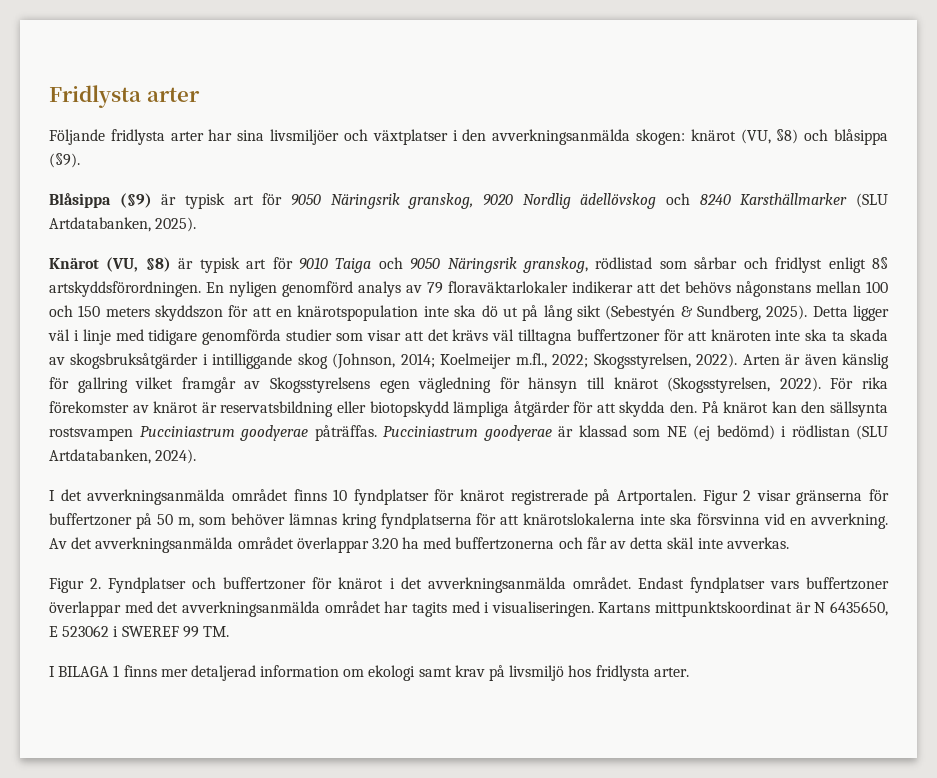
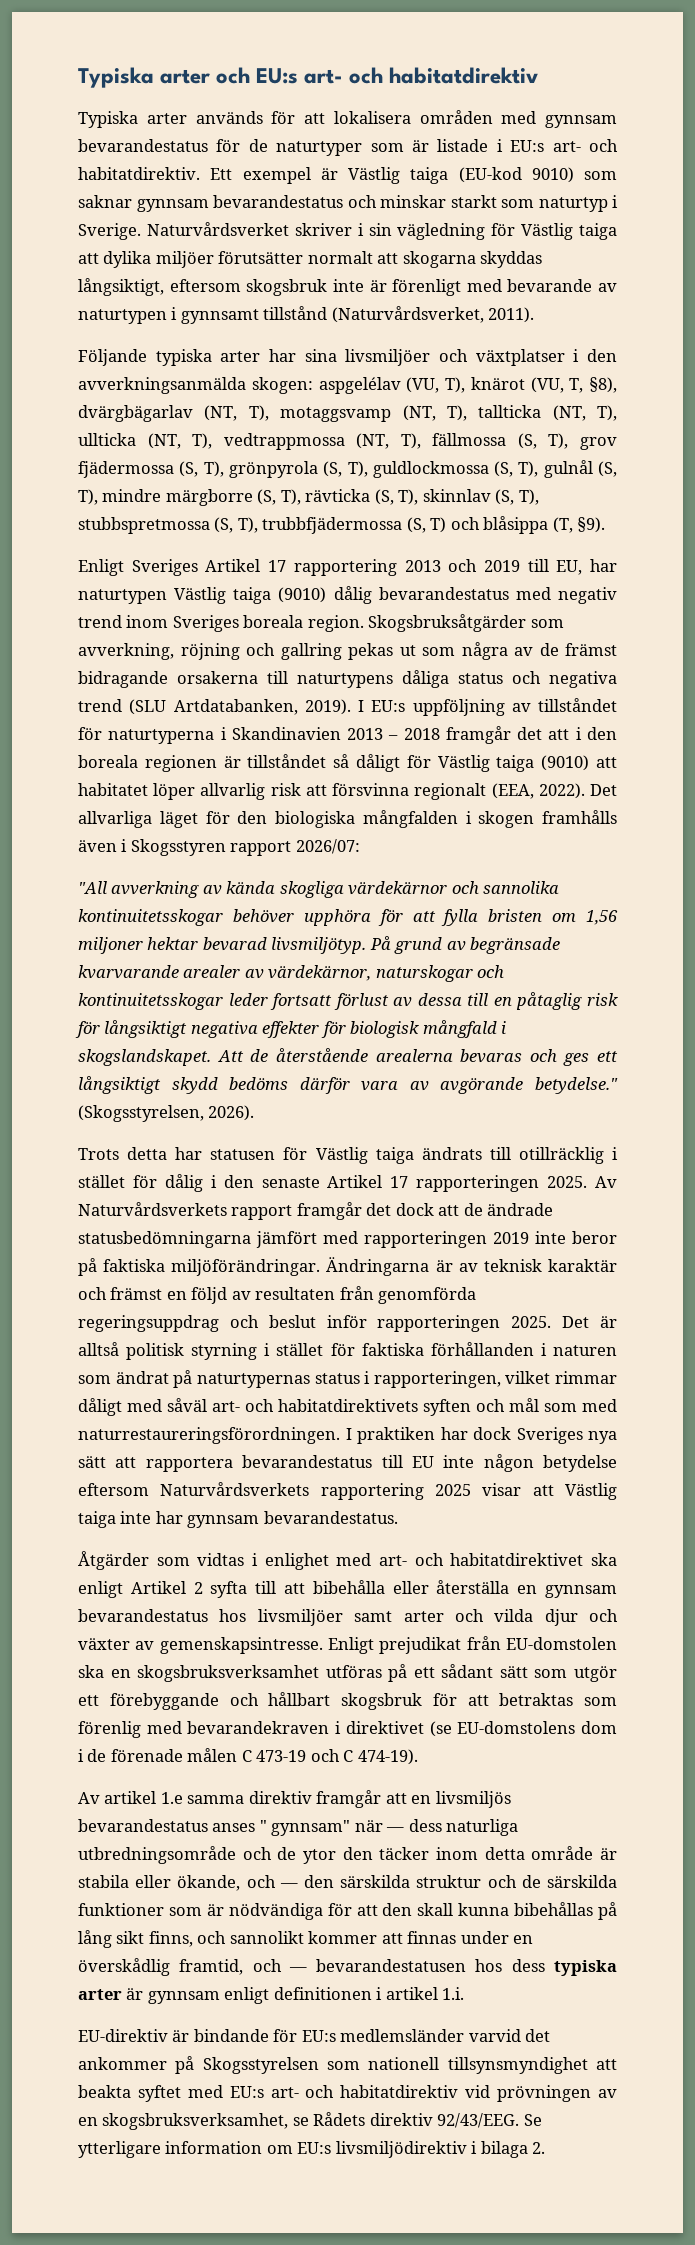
[49,85,200,108] Fridlysta arter -> [78,67,539,88] [78,110,617,128] [78,139,618,156] [78,167,617,184] [78,195,618,212] [78,222,617,240] [78,251,543,268] [78,278,617,296] [78,306,535,324] Typiska arter och EU:s art- och habitatdirektiv // Typiska arter används för att lokalisera områden med gynnsam bevarandestatus för de naturtyper som är listade i EU:s art- och habitatdirektiv. Ett exempel är Västlig taiga (EU-kod 9010) som saknar gynnsam bevarandestatus och minskar starkt som naturtyp i Sverige. Naturvårdsverket skriver i sin vägledning för Västlig taiga att dylika miljöer förutsätter normalt att skogarna skyddas långsiktigt, eftersom skogsbruk inte är förenligt med bevarande av naturtypen i gynnsamt tillstånd (Naturvårdsverket, 2011).
[110,129,165,145] fridlysta -> [155,349,212,366] typiska
[690,129,888,145] [49,153,80,168] [49,193,888,209] [49,217,197,232] [49,257,888,273] [49,281,888,297] [49,305,890,321] [48,329,889,345] [49,353,890,369] [49,377,889,393] [49,401,889,417] [49,425,888,441] [49,449,197,464] [49,489,889,505] [49,513,889,529] [49,537,789,553] [49,577,889,593] [49,601,888,617] [49,625,229,638] [49,665,689,681] knärot (VU, §8) och blåsippa (§9). // Blåsippa (§9) är typisk art för 9050 Näringsrik granskog, 9020 Nordlig ädellövskog och 8240 Karsthällmarker (SLU Artdatabanken, 2025). // Knärot (VU, §8) är typisk art för 9010 Taiga och 9050 Näringsrik granskog, rödlistad som sårbar och fridlyst enligt 8§ artskyddsförordningen. En nyligen genomförd analys av 79 floraväktarlokaler indikerar att det behövs någonstans mellan 100 och 150 meters skyddszon för att en knärotspopulation inte ska dö ut på lång sikt (Sebestyén & Sundberg, 2025). Detta ligger väl i linje med tidigare genomförda studier som visar att det krävs väl tilltagna buffertzoner för att knäroten inte ska ta skada av skogsbruksåtgärder i intilliggande skog (Johnson, 2014; Koelmeijer m.fl., 2022; Skogsstyrelsen, 2022). Arten är även känslig för gallring vilket framgår av Skogsstyrelsens egen vägledning för hänsyn till knärot (Skogsstyrelsen, 2022). För rika förekomster av knärot är reservatsbildning eller biotopskydd lämpliga åtgärder för att skydda den. På knärot kan den sällsynta rostsvampen Pucciniastrum goodyerae påträffas. Pucciniastrum goodyerae är klassad som NE (ej bedömd) i rödlistan (SLU Artdatabanken, 2024). // I det avverkningsanmälda området finns 10 fyndplatser för knärot registrerade på Artportalen. Figur 2 visar gränserna för buffertzoner på 50 m, som behöver lämnas kring fyndplatserna för att knärotslokalerna inte ska försvinna vid en avverkning. Av det avverkningsanmälda området överlappar 3.20 ha med buffertzonerna och får av detta skäl inte avverkas. // Figur 2. Fyndplatser och buffertzoner för knärot i det avverkningsanmälda området. Endast fyndplatser vars buffertzoner överlappar med det avverkningsanmälda området har tagits med i visualiseringen. Kartans mittpunktskoordinat är N 6435650, E 523062 i SWEREF 99 TM. // I BILAGA 1 finns mer detaljerad information om ekologi samt krav på livsmiljö hos fridlysta arter. -> [318,377,617,394] [78,405,617,422] [78,433,617,450] [78,460,617,478] [78,489,539,506] [78,516,606,534] [78,559,617,576] [78,586,617,604] [78,614,564,632] [78,642,617,660] [78,670,617,688] [78,698,617,716] [78,726,617,744] [78,754,618,772] [78,783,617,800] [78,810,617,828] [78,839,360,856] [78,881,560,898] [78,909,618,926] [78,936,561,954] [78,965,505,982] [78,992,618,1010] [75,1020,507,1038] [78,1048,618,1066] [78,1076,618,1094] [78,1105,255,1122] [78,1147,619,1164] [78,1174,617,1192] [78,1202,554,1220] [78,1231,617,1248] [78,1257,618,1276] [78,1286,477,1304] [78,1315,617,1332] [78,1342,617,1360] [78,1370,617,1388] [78,1398,617,1416] [78,1427,617,1444] [78,1454,617,1472] [78,1482,617,1500] [78,1511,398,1528] [78,1551,617,1570] [78,1580,618,1598] [78,1609,618,1626] [78,1636,617,1654] [78,1664,617,1682] [78,1692,617,1710] [78,1721,617,1738] [78,1748,418,1765] [78,1790,511,1808] [78,1819,519,1836] [78,1846,618,1864] [78,1875,617,1891] [78,1902,617,1920] [78,1930,534,1948] [78,1958,617,1976] [78,1987,465,2004] [78,2029,551,2042] [78,2056,617,2074] [78,2085,617,2102] [78,2112,542,2130] [78,2141,546,2158] aspgelélav (VU, T), knärot (VU, T, §8), dvärgbägarlav (NT, T), motaggsvamp (NT, T), tallticka (NT, T), ullticka (NT, T), vedtrappmossa (NT, T), fällmossa (S, T), grov fjädermossa (S, T), grönpyrola (S, T), guldlockmossa (S, T), gulnål (S, T), mindre märgborre (S, T), rävticka (S, T), skinnlav (S, T), stubbspretmossa (S, T), trubbfjädermossa (S, T) och blåsippa (T, §9). // Enligt Sveriges Artikel 17 rapportering 2013 och 2019 till EU, har naturtypen Västlig taiga (9010) dålig bevarandestatus med negativ trend inom Sveriges boreala region. Skogsbruksåtgärder som avverkning, röjning och gallring pekas ut som några av de främst bidragande orsakerna till naturtypens dåliga status och negativa trend (SLU Artdatabanken, 2019). I EU:s uppföljning av tillståndet för naturtyperna i Skandinavien 2013 – 2018 framgår det att i den boreala regionen är tillståndet så dåligt för Västlig taiga (9010) att habitatet löper allvarlig risk att försvinna regionalt (EEA, 2022). Det allvarliga läget för den biologiska mångfalden i skogen framhålls även i Skogsstyren rapport 2026/07: // "All avverkning av kända skogliga värdekärnor och sannolika kontinuitetsskogar behöver upphöra för att fylla bristen om 1,56 miljoner hektar bevarad livsmiljötyp. På grund av begränsade kvarvarande arealer av värdekärnor, naturskogar och kontinuitetsskogar leder fortsatt förlust av dessa till en påtaglig risk för långsiktigt negativa effekter för biologisk mångfald i skogslandskapet. Att de återstående arealerna bevaras och ges ett långsiktigt skydd bedöms därför vara av avgörande betydelse." (Skogsstyrelsen, 2026). // Trots detta har statusen för Västlig taiga ändrats till otillräcklig i stället för dålig i den senaste Artikel 17 rapporteringen 2025. Av Naturvårdsverkets rapport framgår det dock att de ändrade statusbedömningarna jämfört med rapporteringen 2019 inte beror på faktiska miljöförändringar. Ändringarna är av teknisk karaktär och främst en följd av resultaten från genomförda regeringsuppdrag och beslut inför rapporteringen 2025. Det är alltså politisk styrning i stället för faktiska förhållanden i naturen som ändrat på naturtypernas status i rapporteringen, vilket rimmar dåligt med såväl art- och habitatdirektivets syften och mål som med naturrestaureringsförordningen. I praktiken har dock Sveriges nya sätt att rapportera bevarandestatus till EU inte någon betydelse eftersom Naturvårdsverkets rapportering 2025 visar att Västlig taiga inte har gynnsam bevarandestatus. // Åtgärder som vidtas i enlighet med art- och habitatdirektivet ska enligt Artikel 2 syfta till att bibehålla eller återställa en gynnsam bevarandestatus hos livsmiljöer samt arter och vilda djur och växter av gemenskapsintresse. Enligt prejudikat från EU-domstolen ska en skogsbruksverksamhet utföras på ett sådant sätt som utgör ett förebyggande och hållbart skogsbruk för att betraktas som förenlig med bevarandekraven i direktivet (se EU-domstolens dom i de förenade målen C 473-19 och C 474-19). // Av artikel 1.e samma direktiv framgår att en livsmiljös bevarandestatus anses " gynnsam" när — dess naturliga utbredningsområde och de ytor den täcker inom detta område är stabila eller ökande, och — den särskilda struktur och de särskilda funktioner som är nödvändiga för att den skall kunna bibehållas på lång sikt finns, och sannolikt kommer att finnas under en överskådlig framtid, och — bevarandestatusen hos dess typiska arter är gynnsam enligt definitionen i artikel 1.i. // EU-direktiv är bindande för EU:s medlemsländer varvid det ankommer på Skogsstyrelsen som nationell tillsynsmyndighet att beakta syftet med EU:s art- och habitatdirektiv vid prövningen av en skogsbruksverksamhet, se Rådets direktiv 92/43/EEG. Se ytterligare information om EU:s livsmiljödirektiv i bilaga 2.

